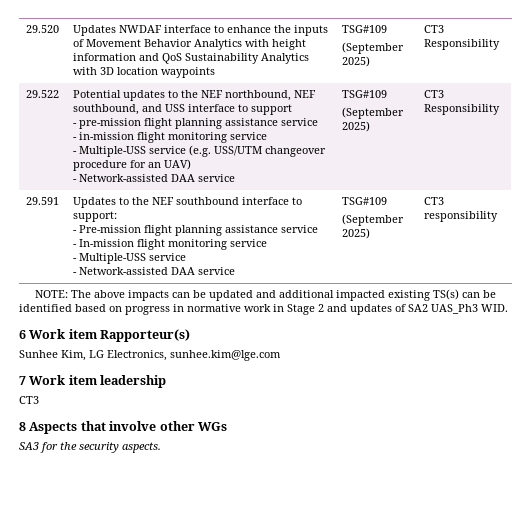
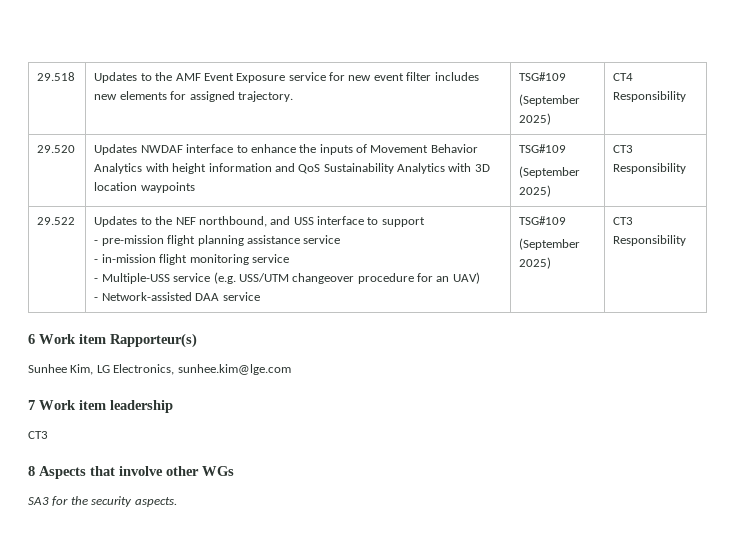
(25, 29) none -> [37,72,76,81] [94,72,479,83] [94,91,293,102] [519,72,567,81] [519,94,581,106] [519,113,552,125] [613,73,634,81] [613,91,687,102] 29.518 | Updates to the AMF Event Exposure service for new event filter includes new elements for assigned trajectory. | TSG#109 // (September 2025) | CT4 Responsibility //
[72,90,165,101] Potential updates -> [94,216,138,227] Updates
[293,90,316,98] [72,104,139,115] NEF southbound, -> (267, 221) none
[25,197,59,205] [72,197,302,208] [72,211,117,222] [72,225,318,236] [72,239,267,250] [72,253,186,264] [72,267,235,275] [341,197,387,205] [341,214,404,226] [341,228,370,239] [423,197,444,205] [423,211,498,222] [34,289,496,301] [19,304,508,315] // 29.591 | Updates to the NEF southbound interface to support: // - Pre-mission flight planning assistance service // - In-mission flight monitoring service // - Multiple-USS service // - Network-assisted DAA service | TSG#109 // (September 2025) | CT3 responsibility // NOTE: The above impacts can be updated and additional impacted existing TS(s) can be identified based on progress in normative work in Stage 2 and updates of SA2 UAS_Ph3 WID. -> (687, 240) none

